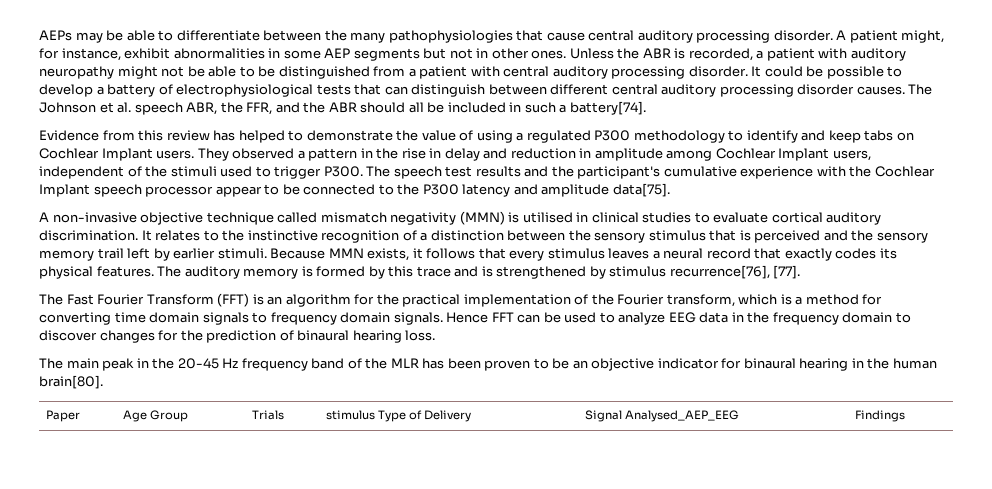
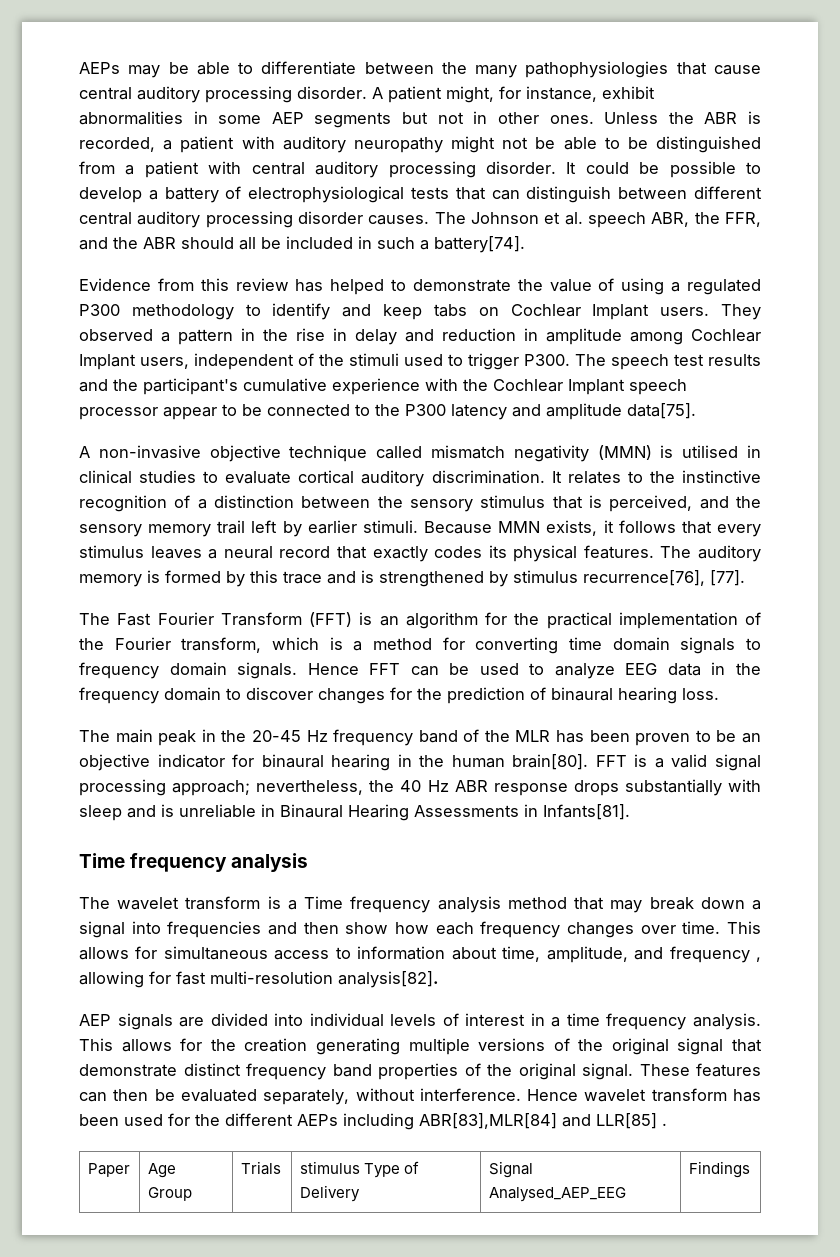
[754,230,821,243] perceived -> [609,495,693,512] perceived,
(103, 382) none -> [595,754,762,771] [79,779,762,796] [79,804,630,821] [79,853,309,872] [79,896,762,913] [79,921,761,938] [79,946,761,963] [79,971,439,988] [79,1013,762,1030] [79,1038,763,1055] [79,1063,761,1080] [79,1088,761,1105] [79,1113,667,1130] FFT is a valid signal processing approach; nevertheless, the 40 Hz ABR response drops substantially with sleep and is unreliable in Binaural Hearing Assessments in Infants[81]. // Time frequency analysis // The wavelet transform is a Time frequency analysis method that may break down a signal into frequencies and then show how each frequency changes over time. This allows for simultaneous access to information about time, amplitude, and frequency , allowing for fast multi-resolution analysis[82]. // AEP signals are divided into individual levels of interest in a time frequency analysis. This allows for the creation generating multiple versions of the original signal that demonstrate distinct frequency band properties of the original signal. These features can then be evaluated separately, without interference. Hence wavelet transform has been used for the different AEPs including ABR[83],MLR[84] and LLR[85] .

